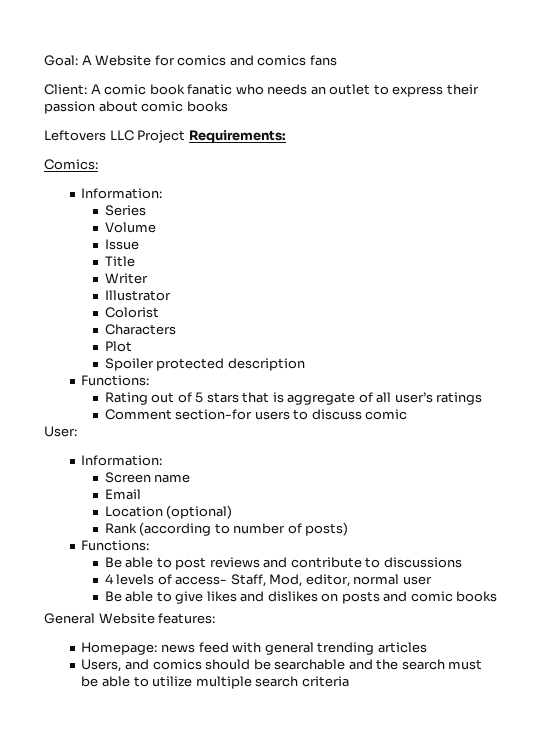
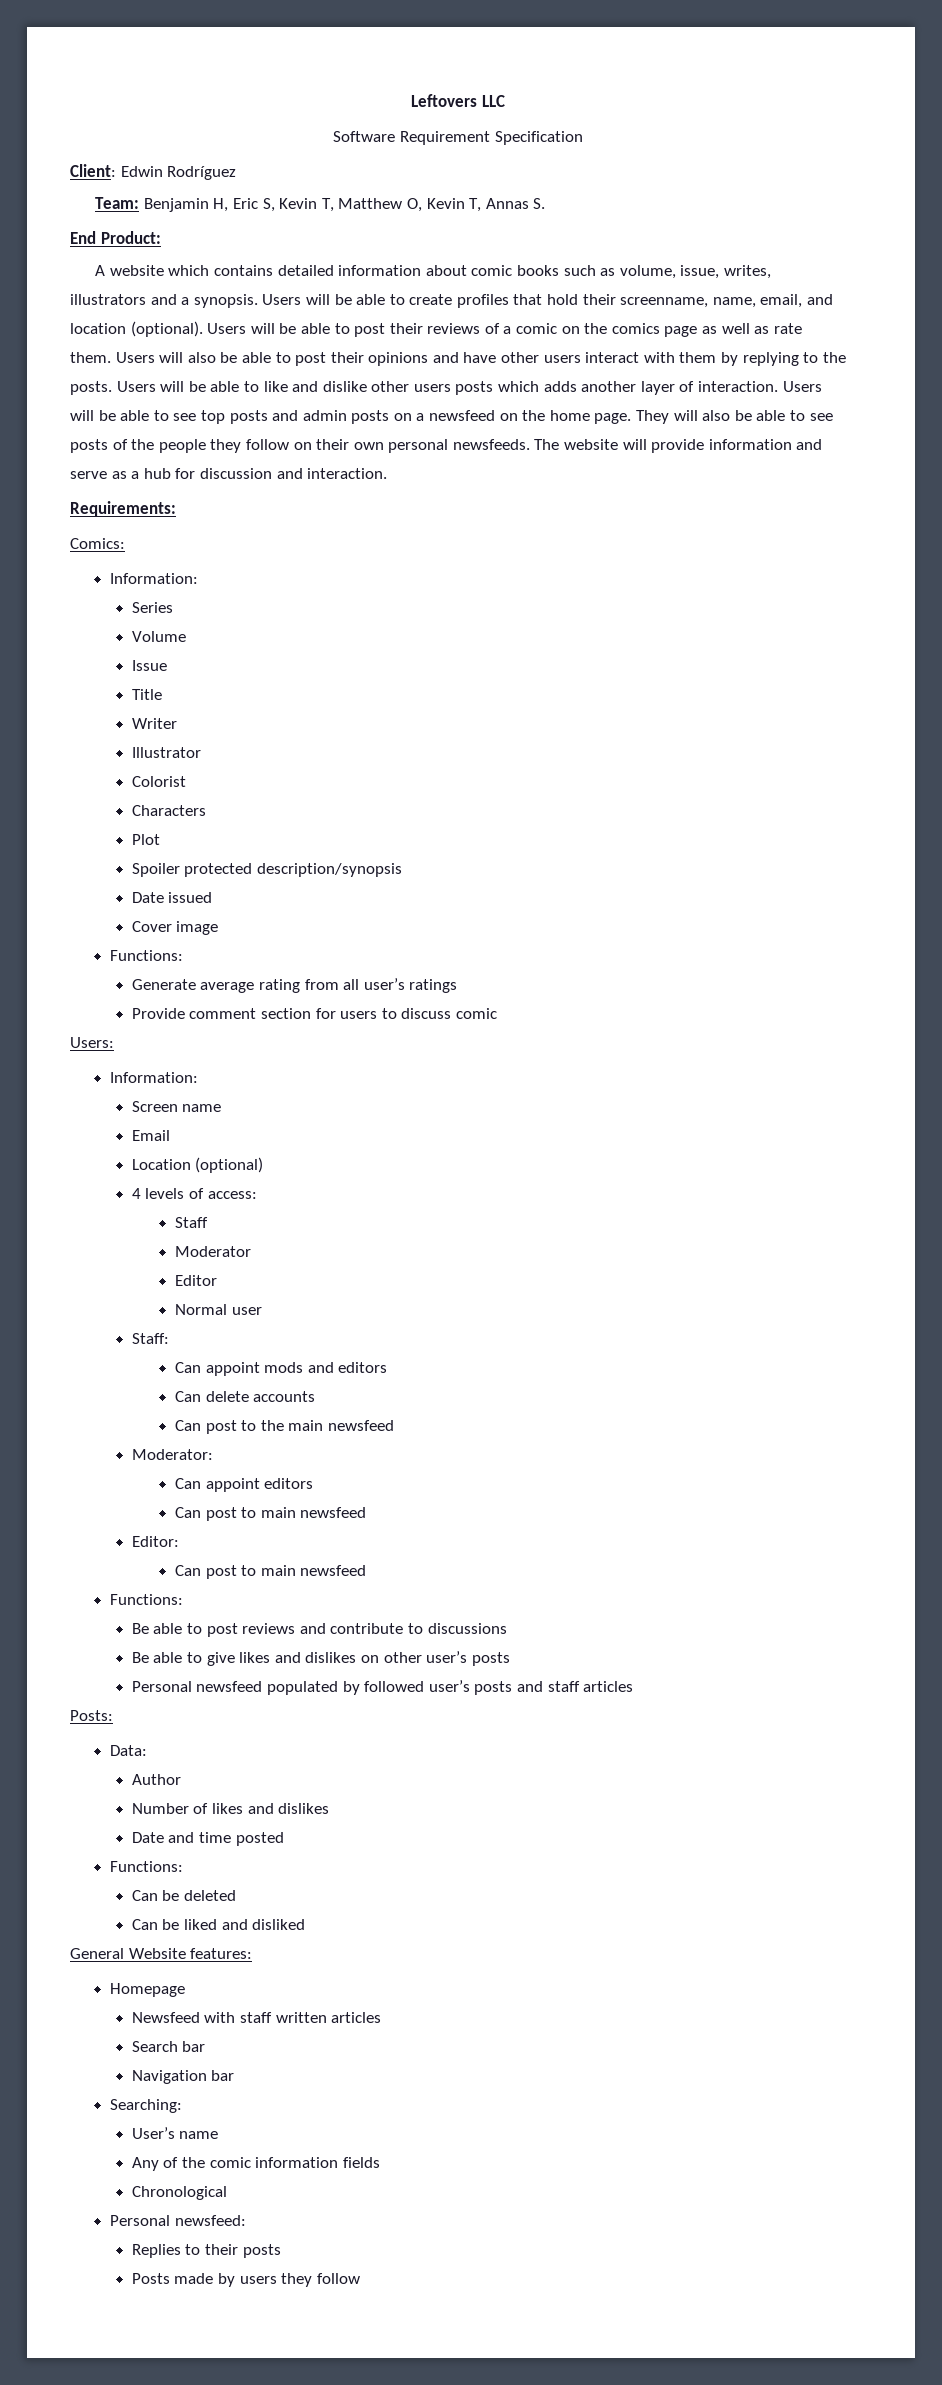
[44,55,337,66] [44,84,479,97] [44,101,228,114] [44,130,186,143] Goal: A Website for comics and comics fans // Client: A comic book fanatic who needs an outlet to express their passion about comic books // Leftovers LLC Project -> [411,94,505,107] [333,131,583,145] [70,164,237,180] [95,197,546,212] [70,231,161,244] [95,265,771,279] [70,294,834,308] [70,321,802,337] [70,352,846,366] [70,381,822,395] [70,410,833,424] [70,439,823,453] [70,468,388,479] Leftovers LLC // Software Requirement Specification // Client: Edwin Rodríguez // Team: Benjamin H, Eric S, Kevin T, Matthew O, Kevin T, Annas S. // End Product: // A website which contains detailed information about comic books such as volume, issue, writes, illustrators and a synopsis. Users will be able to create profiles that hold their screenname, name, email, and location (optional). Users will be able to post their reviews of a comic on the comics page as well as rate them. Users will also be able to post their opinions and have other users interact with them by replying to the posts. Users will be able to like and dislike other users posts which adds another layer of interaction. Users will be able to see top posts and admin posts on a newsfeed on the home page. They will also be able to see posts of the people they follow on their own personal newsfeeds. The website will provide information and serve as a hub for discussion and interaction. //
[227,358,305,371] [81,375,150,386] [104,392,373,405] description // Functions: // Rating out of 5 stars that is aggregate of -> [257,863,403,877] [131,892,213,903] [131,921,219,935] [110,950,184,961] [131,979,339,993] description/synopsis // Date issued // Cover image // Functions: // Generate average rating from
[104,409,253,420] Comment section-for -> [131,1008,336,1019] Provide comment section for
[44,426,77,437] User: -> [70,1037,114,1048] Users:
[104,522,349,536] Rank (according to number of posts) -> [131,1188,257,1199] [174,1217,208,1228] [174,1246,251,1257] [174,1275,217,1286] [174,1304,262,1315] [131,1333,169,1344] [174,1362,388,1376] [174,1391,316,1402] [174,1420,394,1434] [131,1449,213,1460] [174,1478,314,1492] [174,1507,367,1521] [131,1536,179,1547] [174,1565,367,1579] 4 levels of access: // Staff // Moderator // Editor // Normal user // Staff: // Can appoint mods and editors // Can delete accounts // Can post to the main newsfeed // Moderator: // Can appoint editors // Can post to main newsfeed // Editor: // Can post to main newsfeed
[104,574,432,587] // 4 levels of access- Staff, Mod, editor, normal user -> (507, 1628) none
[341,591,498,604] [44,613,216,624] [81,642,427,655] [81,659,483,672] [81,676,349,689] posts and comic books // General Website features: // Homepage: news feed with general trending articles // Users, and comics should be searchable and the search must be able to utilize multiple search criteria -> [383,1651,510,1666] [131,1680,634,1695] [70,1710,113,1721] [110,1745,148,1756] [131,1774,181,1785] [131,1803,330,1814] [131,1832,284,1846] [110,1861,184,1872] [131,1890,237,1901] [131,1919,306,1930] [70,1948,253,1959] [110,1983,186,1997] [131,2012,382,2023] [131,2041,206,2052] [131,2070,235,2084] [110,2099,183,2113] [131,2127,219,2139] [131,2157,380,2171] [131,2186,227,2200] [110,2215,246,2226] [131,2244,281,2258] [131,2273,360,2287] other user’s posts // Personal newsfeed populated by followed user’s posts and staff articles // Posts: // Data: // Author // Number of likes and dislikes // Date and time posted // Functions: // Can be deleted // Can be liked and disliked // General Website features: // Homepage // Newsfeed with staff written articles // Search bar // Navigation bar // Searching: // User’s name // Any of the comic information fields // Chronological // Personal newsfeed: // Replies to their posts // Posts made by users they follow

